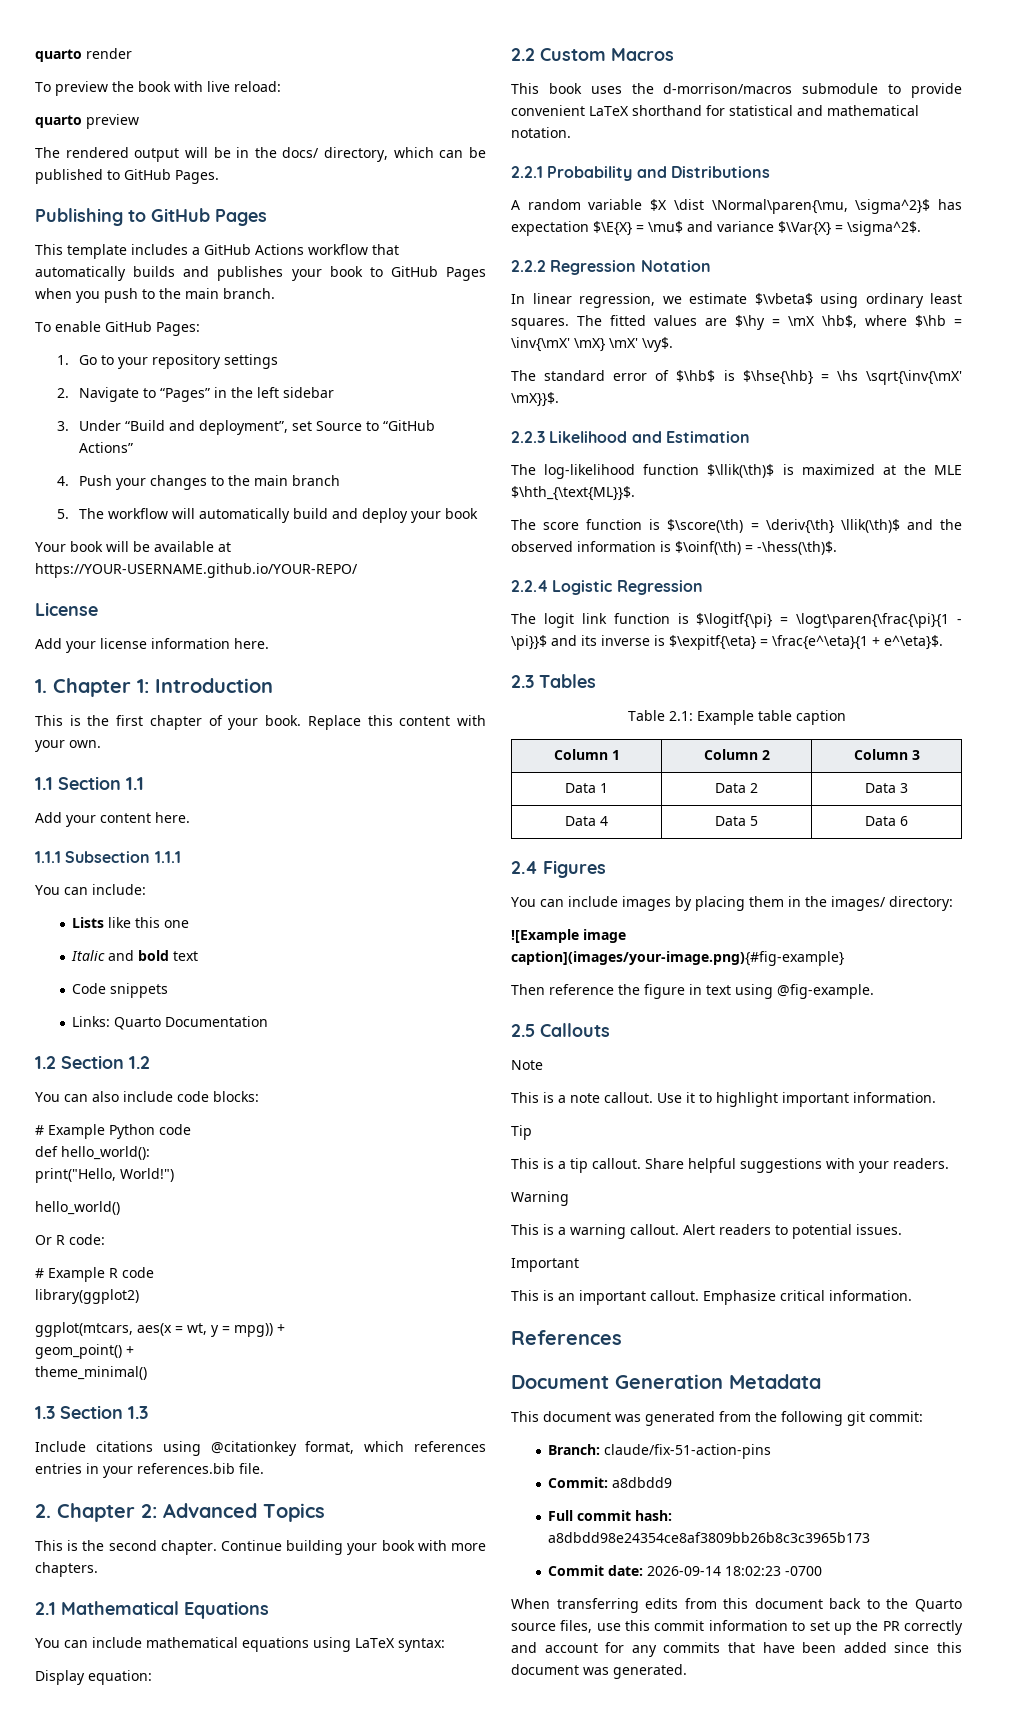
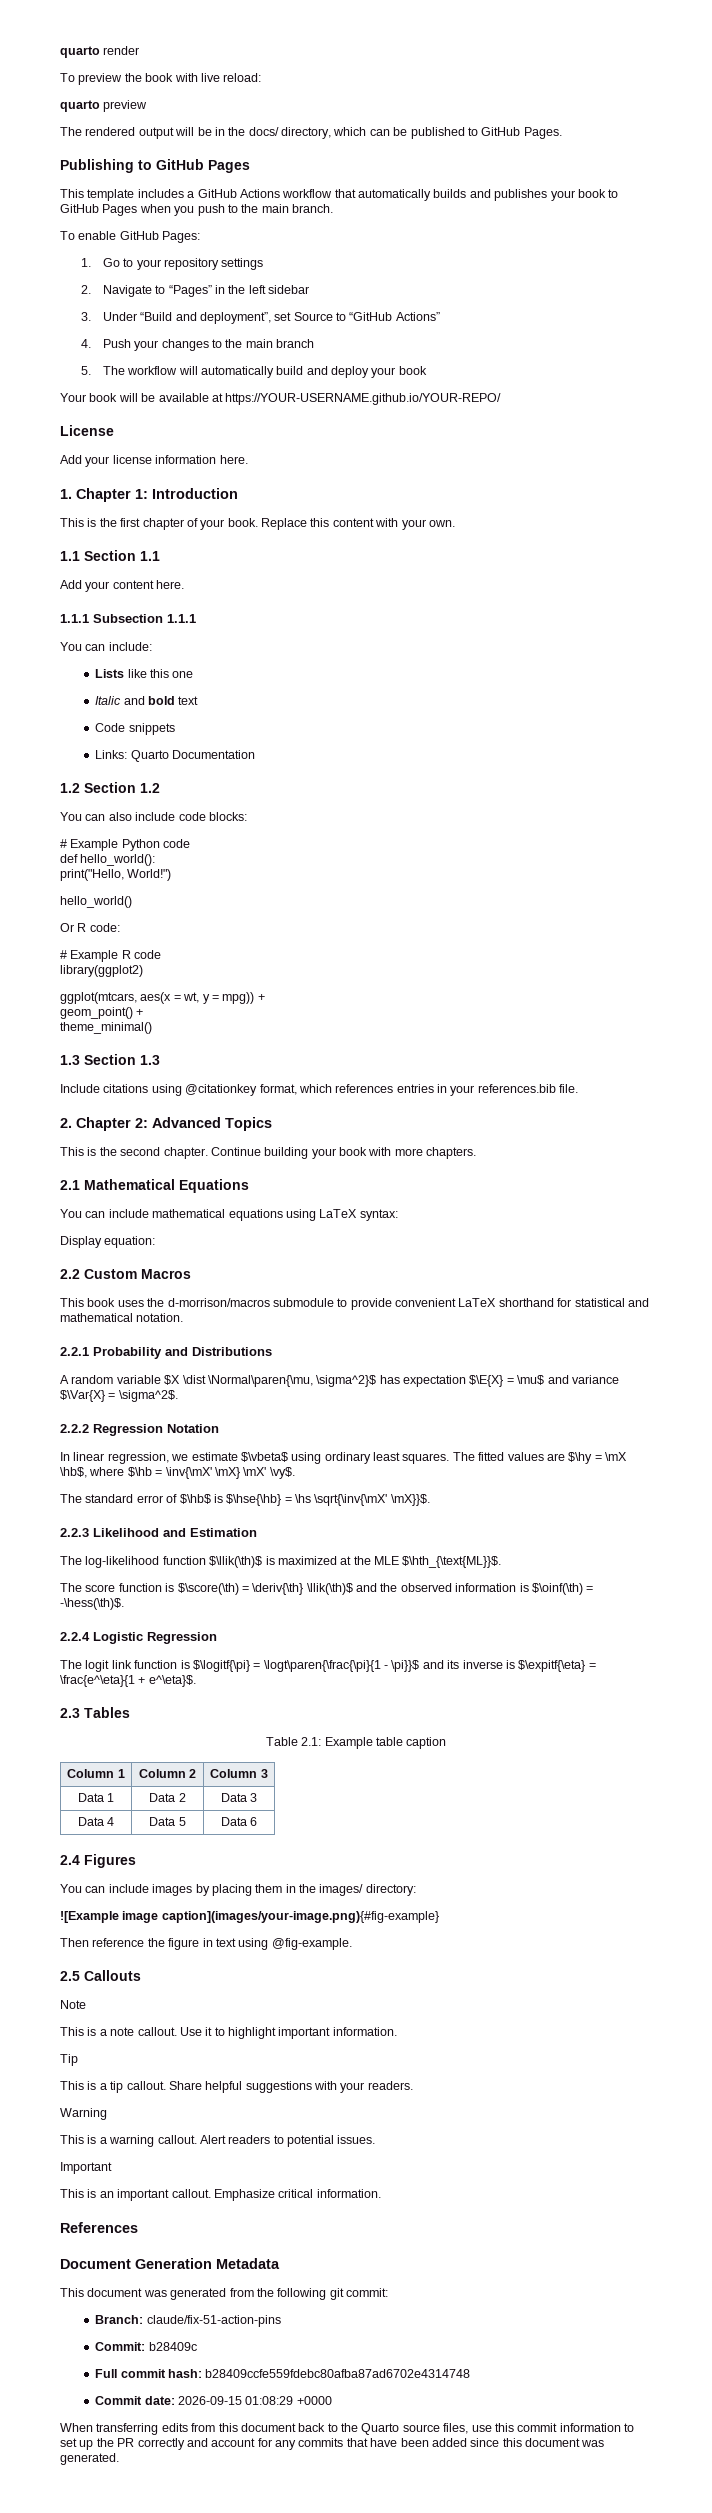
[612,1477,673,1488] a8dbdd9 -> [148,2342,197,2351] b28409c
[548,1532,871,1543] a8dbdd98e24354ce8af3809bb26b8c3c3965b173 -> [205,2369,471,2378] b28409ccfe559fdebc80afba87ad6702e4314748
[647,1566,823,1576] 2026-09-14 18:02:23 -0700 -> [177,2396,332,2405] 2026-09-15 01:08:29 +0000

